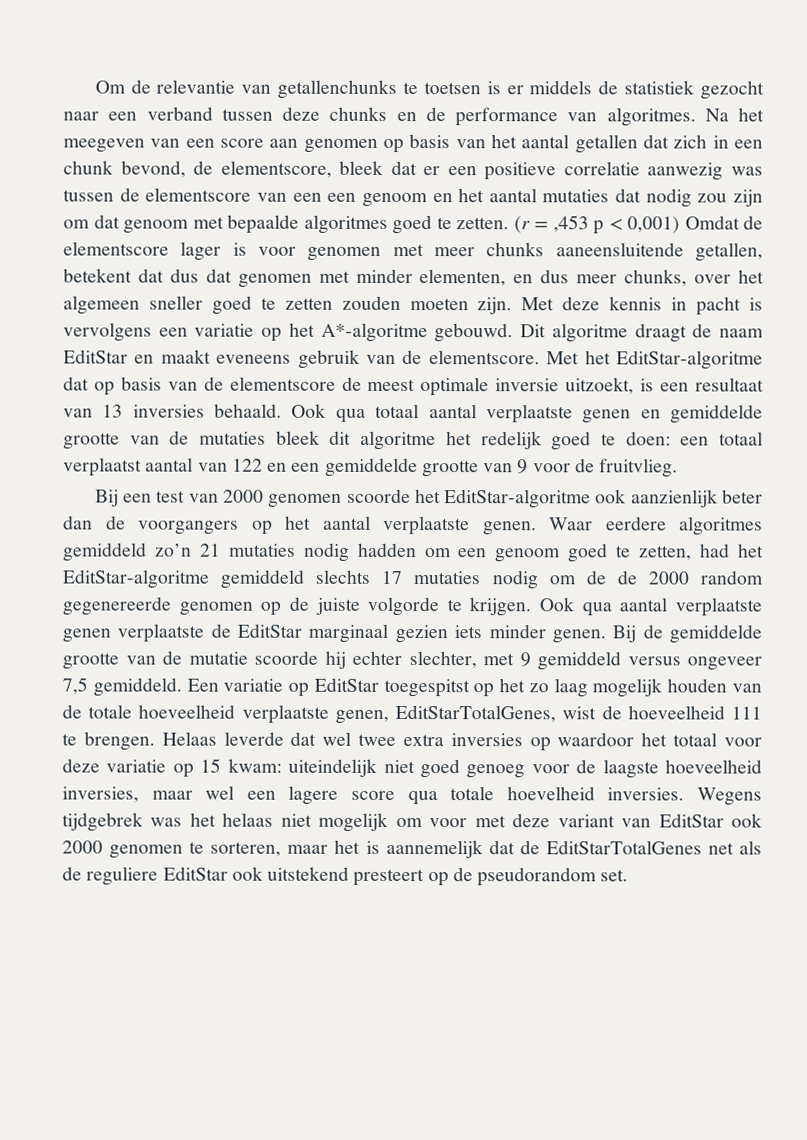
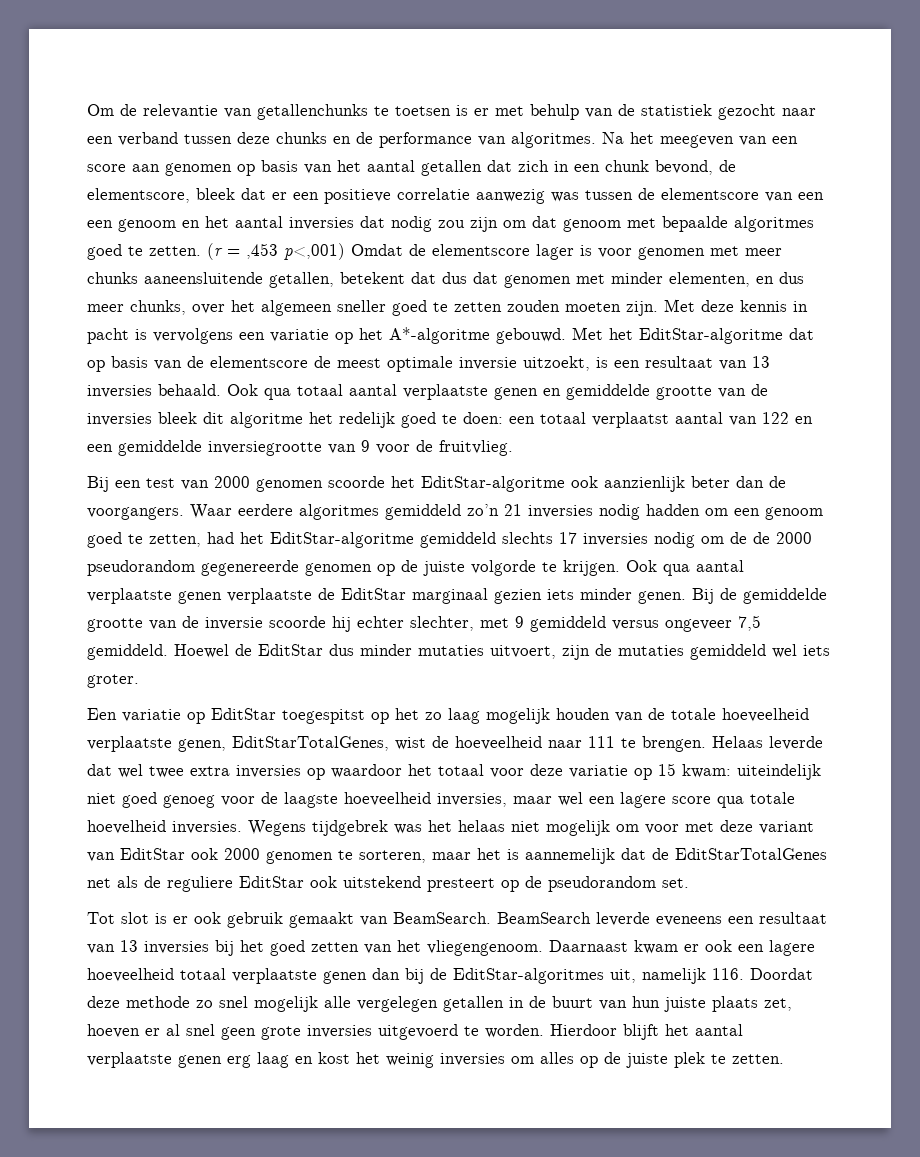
[529,80,593,95] middels -> [495,104,613,120] met behulp van
[542,189,610,203] mutaties -> [289,217,354,230] inversies
[593,216,680,235] p < 0,001) -> [284,243,345,260] p<,001)
[520,323,765,343] [63,349,540,369] Dit algoritme draagt de naam EditStar en maakt eveneens gebruik van de elementscore. -> (566, 336) none
[199,431,267,445] mutaties -> [87,413,152,426] inversies
[421,460,479,478] grootte -> [208,441,322,456] inversiegrootte
[138,515,537,536] voorgangers op het aantal verplaatste genen. -> [87,507,184,520] voorgangers.
[228,543,296,557] mutaties -> [528,505,593,518] inversies
[413,571,481,585] mutaties -> [583,533,648,546] inversies
[700,570,764,585] random -> [87,560,195,576] pseudorandom
[188,651,248,665] mutatie -> [205,617,263,630] inversie
(182, 687) none -> [174,644,830,660] [87,674,139,688] Hoewel de EditStar dus minder mutaties uitvoert, zijn de mutaties gemiddeld wel iets groter. //
(725, 712) none -> [548,740,582,748] naar
(629, 875) none -> [87,912,827,928] [87,940,815,956] [87,968,813,984] [87,996,792,1012] [87,1024,743,1040] [87,1052,784,1068] // Tot slot is er ook gebruik gemaakt van BeamSearch. BeamSearch leverde eveneens een resultaat van 13 inversies bij het goed zetten van het vliegengenoom. Daarnaast kwam er ook een lagere hoeveelheid totaal verplaatste genen dan bij de EditStar-algoritmes uit, namelijk 116. Doordat deze methode zo snel mogelijk alle vergelegen getallen in de buurt van hun juiste plaats zet, hoeven er al snel geen grote inversies uitgevoerd te worden. Hierdoor blijft het aantal verplaatste genen erg laag en kost het weinig inversies om alles op de juiste plek te zetten.

